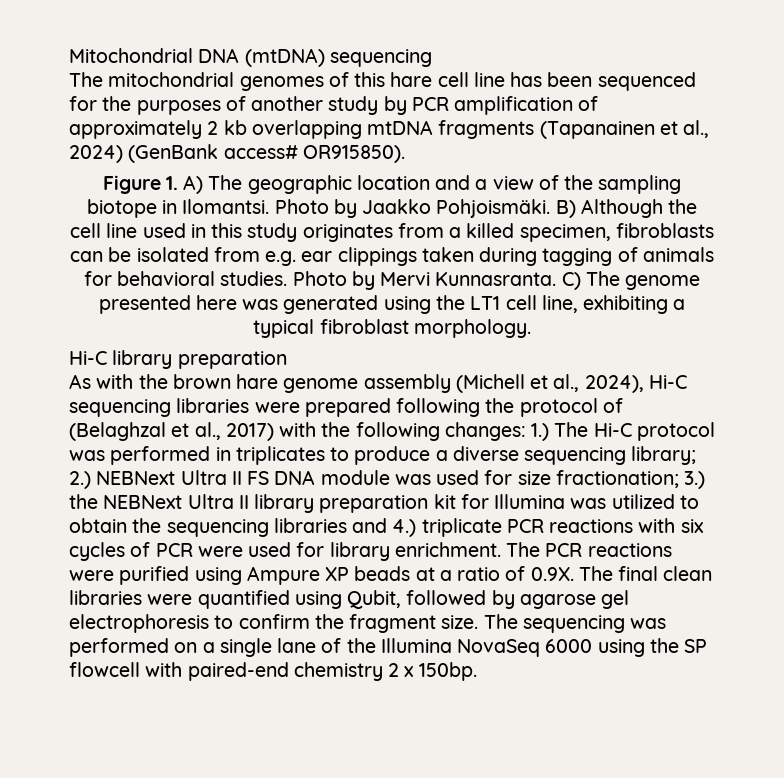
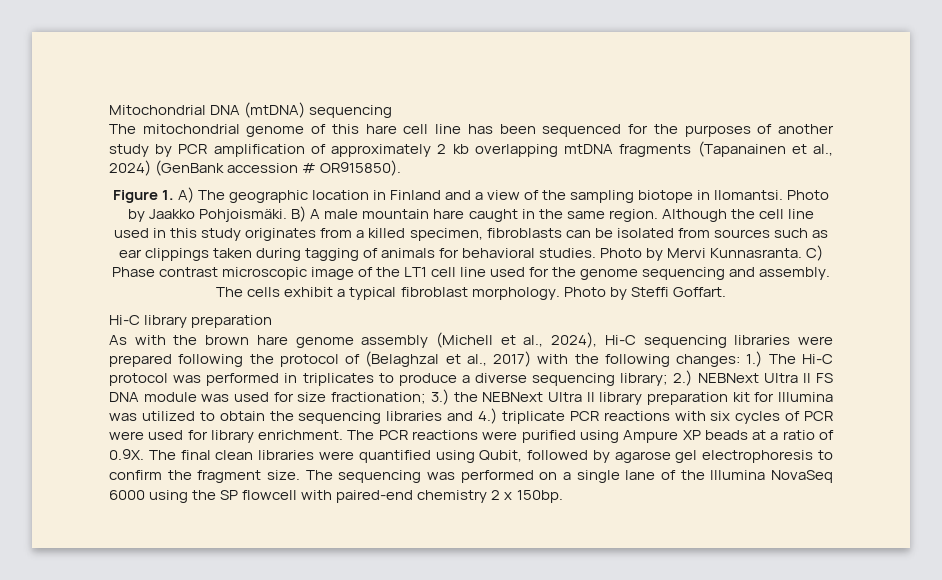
[239,76,324,91] genomes -> [246,126,305,137] genome
[223,145,298,159] access# -> [227,163,317,173] accession #
(430, 182) none -> [372,190,441,200] in Finland
(576, 209) none -> [310,209,658,222] A male mountain hare caught in the same region.
[265,251,297,266] e.g. -> [713,228,828,238] sources such as
[585,271,701,290] [98,295,669,314] The genome presented here was generated using the LT1 cell line, exhibiting -> [111,267,831,280] [216,287,334,297] Phase contrast microscopic image of the LT1 cell line used for the genome sequencing and assembly. The cells exhibit
(531, 328) none -> [563,287,726,300] Photo by Steffi Goffart.

